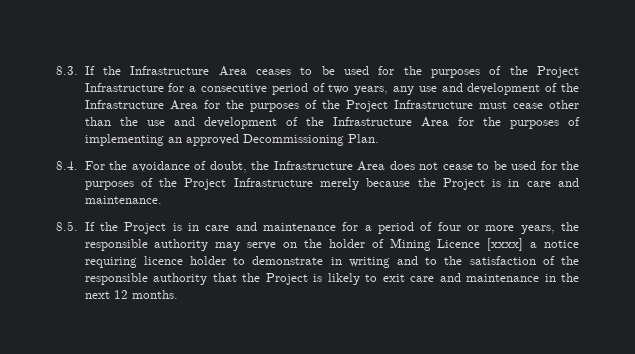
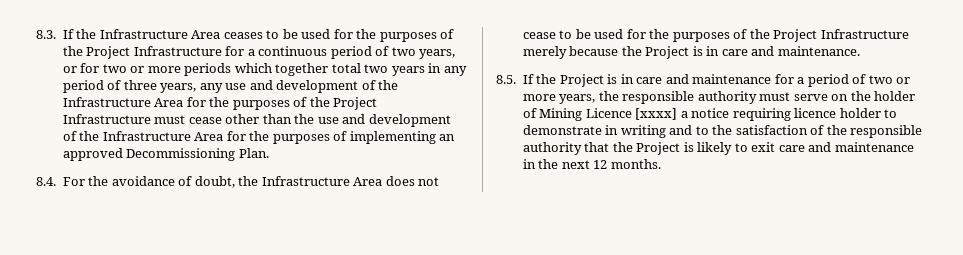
[200,84,267,94] consecutive -> [258,46,328,56] continuous
(389, 90) none -> [62,63,467,76] [62,80,197,93] or for two or more periods which together total two years in any period of three years,
[437,222,461,231] four -> [868,75,893,84] two
[215,242,241,251] may -> [759,92,791,101] must

